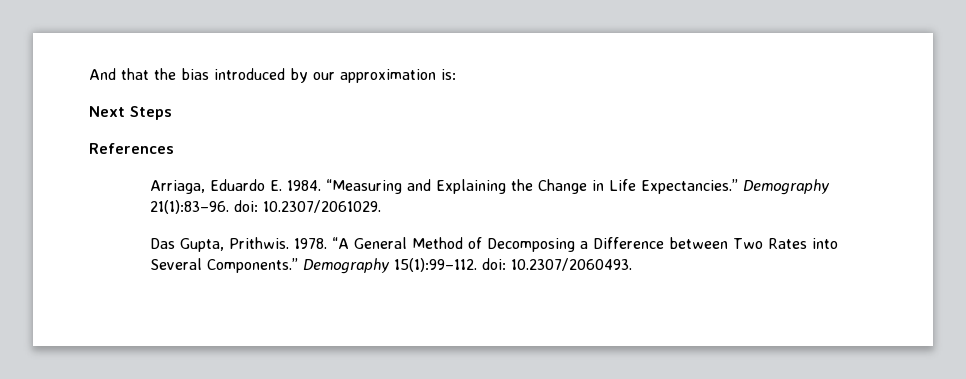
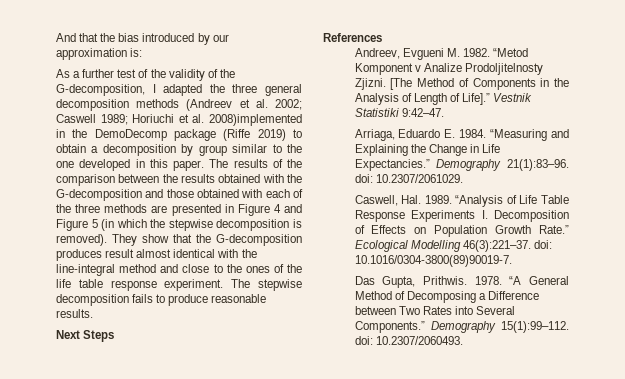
[89,106,172,120] [89,143,174,154] Next Steps // References -> [56,69,235,81] [56,84,302,96] [56,99,302,111] [56,114,302,126] [56,129,302,141] [56,144,302,156] [56,159,302,171] [56,174,302,186] [56,189,303,201] [56,204,302,216] [56,219,302,231] [56,234,302,246] [56,249,257,261] [56,264,302,276] [56,279,302,291] [56,294,267,306] [56,309,93,318] [56,330,115,342] [323,33,382,42] [354,48,528,60] [354,63,543,75] [354,78,569,90] [354,93,533,105] [354,108,444,117] As a further test of the validity of the G-decomposition, I adapted the three general decomposition methods (Andreev et al. 2002; Caswell 1989; Horiuchi et al. 2008)implemented in the DemoDecomp package (Riffe 2019) to obtain a decomposition by group similar to the one developed in this paper. The results of the comparison between the results obtained with the G-decomposition and those obtained with each of the three methods are presented in Figure 4 and Figure 5 (in which the stepwise decomposition is removed). They show that the G-decomposition produces result almost identical with the line-integral method and close to the ones of the life table response experiment. The stepwise decomposition fails to produce reasonable results. // Next Steps // References // Andreev, Evgueni M. 1982. “Metod Komponent v Analize Prodoljitelnosty Zjizni. [The Method of Components in the Analysis of Length of Life].” Vestnik Statistiki 9:42–47.
(382, 206) none -> [354,195,569,207] [354,210,569,222] [354,225,569,237] [354,240,552,252] [354,255,512,267] // Caswell, Hal. 1989. “Analysis of Life Table Response Experiments I. Decomposition of Effects on Population Growth Rate.” Ecological Modelling 46(3):221–37. doi: 10.1016/0304-3800(89)90019-7.

